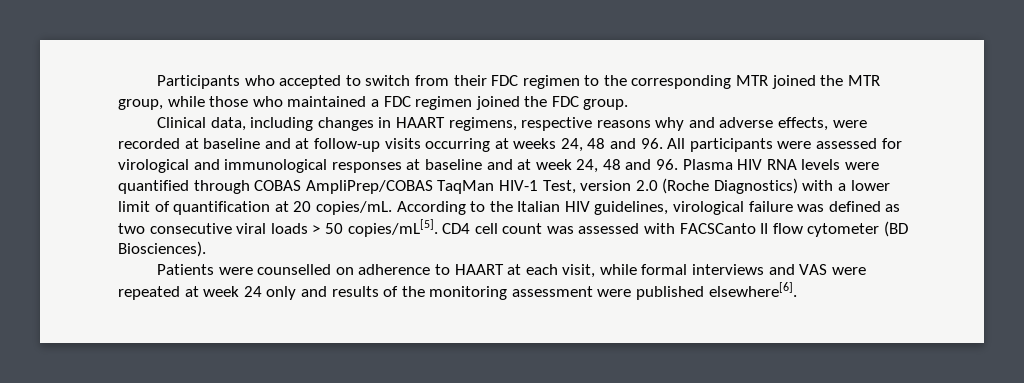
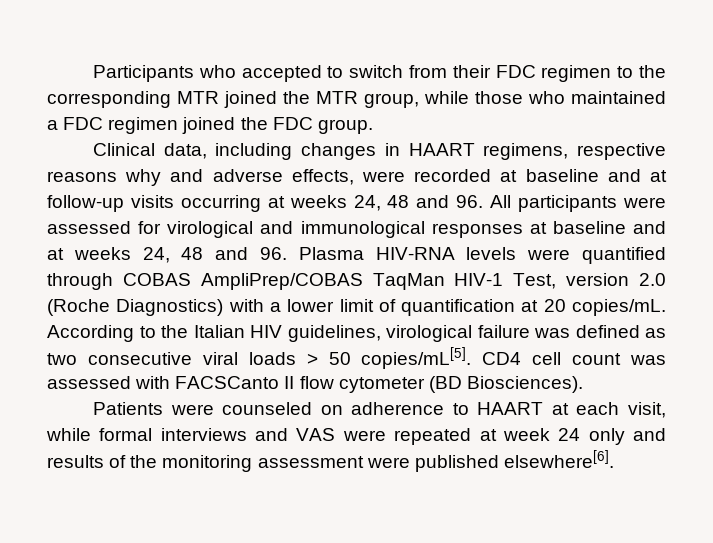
[535,159,572,170] week -> [73,247,131,260] weeks
[737,159,797,170] HIV RNA -> [375,247,455,260] HIV-RNA
[257,264,332,275] counselled -> [222,402,313,415] counseled

